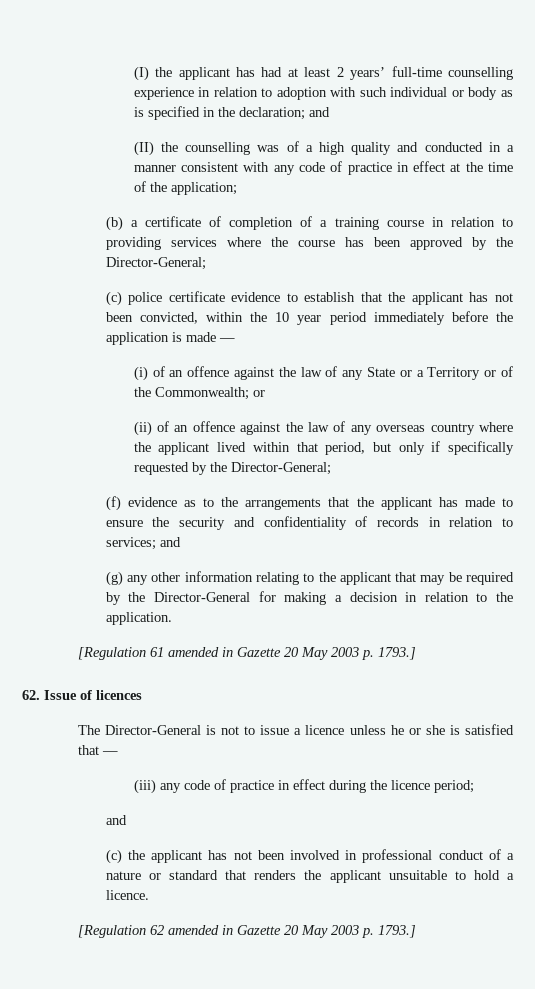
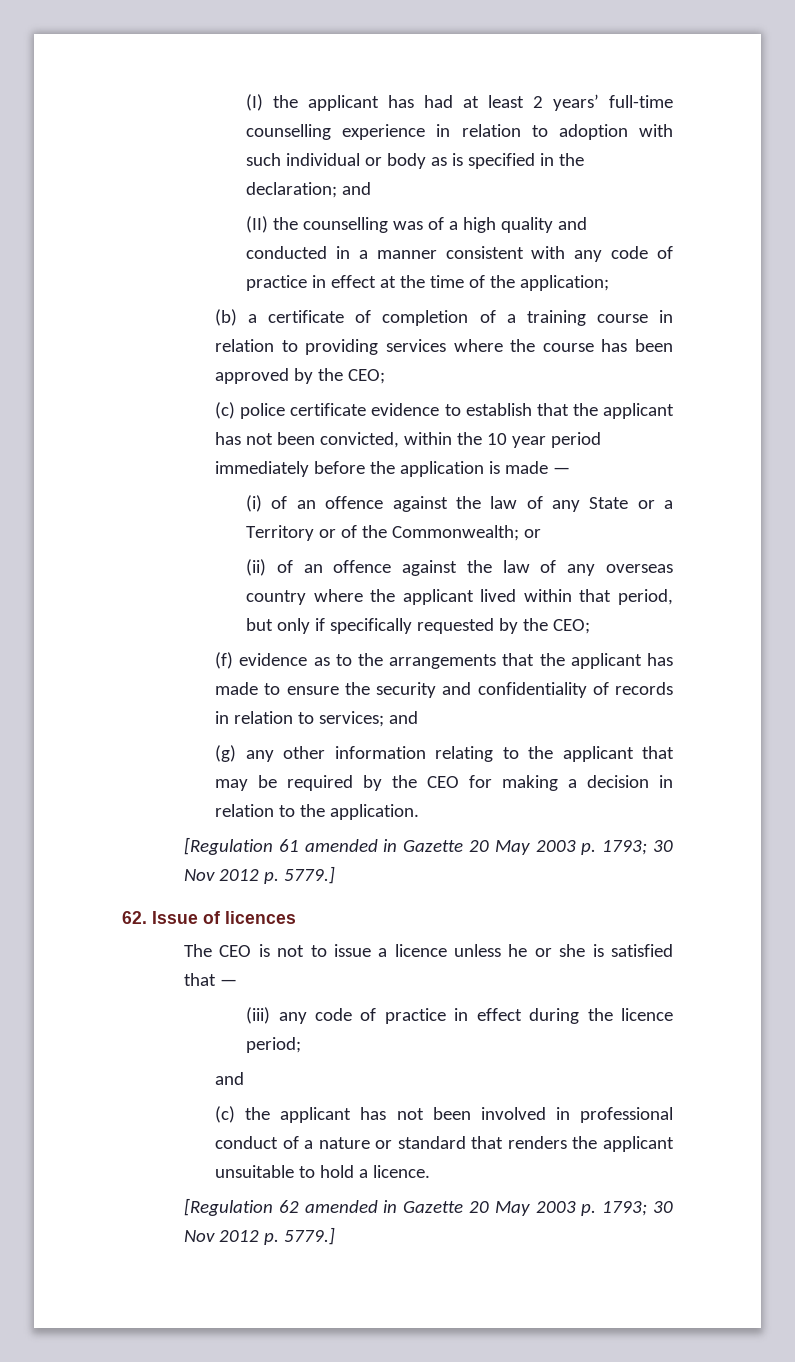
[105,257,206,270] Director-General; -> [348,369,386,384] CEO;
[230,462,331,475] Director-General; -> [553,619,591,634] CEO;
[154,592,251,602] Director-General -> [427,776,460,788] CEO
[377,647,416,660] 1793.] -> [602,840,674,855] [184,866,336,884] 1793; 30 Nov 2012 p. 5779.]
[104,725,201,735] Director-General -> [219,945,252,957] CEO
[377,925,416,938] 1793.] -> [602,1201,674,1216] [184,1227,336,1245] 1793; 30 Nov 2012 p. 5779.]

